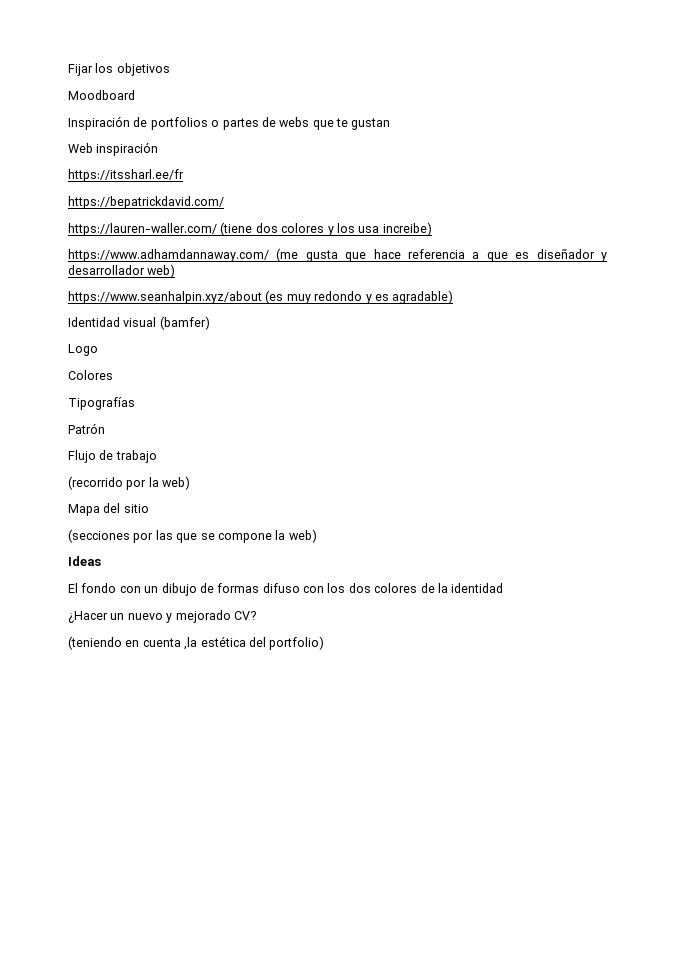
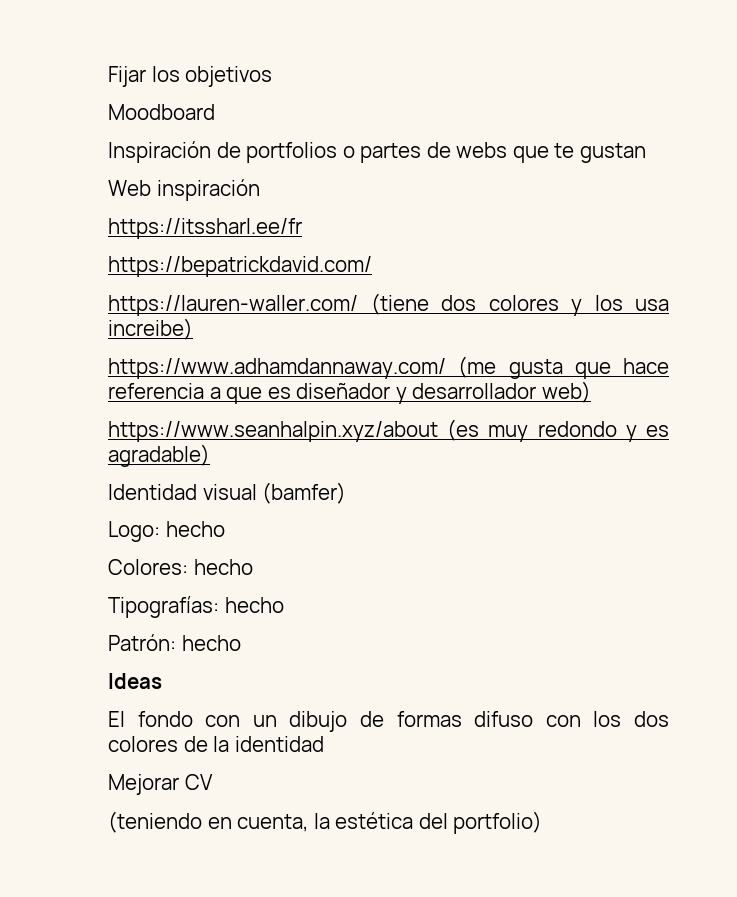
[68,344,98,356] [68,370,113,380] [68,397,135,410] [68,423,105,434] [68,450,157,463] [68,476,191,490] [68,503,149,516] [68,529,317,543] Logo // Colores // Tipografías // Patrón // Flujo de trabajo // (recorrido por la web) // Mapa del sitio // (secciones por las que se compone la web) -> [108,521,225,542] [108,559,253,575] [108,596,284,618] [108,634,241,651] Logo: hecho // Colores: hecho // Tipografías: hecho // Patrón: hecho
[68,610,256,623] ¿Hacer un nuevo y mejorado CV? -> [108,774,213,795] Mejorar CV
[142,637,198,650] cuenta ,la -> [237,813,330,832] cuenta, la

